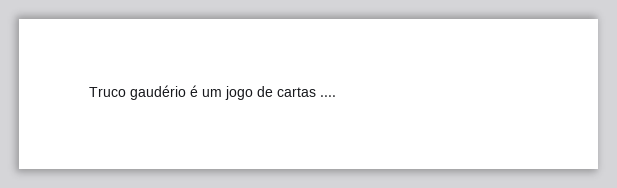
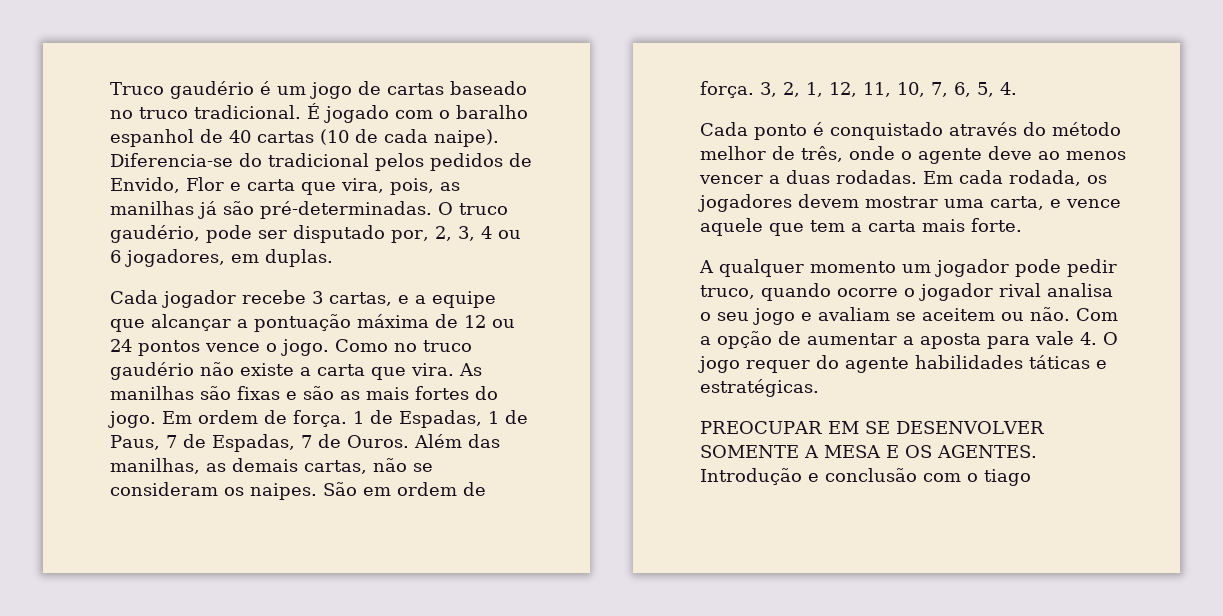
[320,95,336,97] .... -> [450,81,527,95] [110,103,528,123] [110,129,499,147] [110,153,532,171] [110,177,460,195] [110,201,508,219] [110,225,521,243] [110,249,333,267] [110,290,496,308] [110,314,515,332] [110,339,472,356] [110,362,482,380] [110,386,498,400] [108,410,528,428] [110,434,500,452] [110,458,433,474] [110,482,486,500] [700,81,1017,98] [700,122,1121,140] [700,146,1126,164] [699,170,1107,186] [698,194,1121,212] [700,218,1022,236] [699,259,1117,277] [700,283,1113,301] [700,307,1118,325] [700,331,1118,349] [698,355,1107,373] [700,379,819,397] [700,421,1044,434] [700,445,1037,458] [700,468,1031,486] baseado no truco tradicional. É jogado com o baralho espanhol de 40 cartas (10 de cada naipe). Diferencia-se do tradicional pelos pedidos de Envido, Flor e carta que vira, pois, as manilhas já são pré-determinadas. O truco gaudério, pode ser disputado por, 2, 3, 4 ou 6 jogadores, em duplas. // Cada jogador recebe 3 cartas, e a equipe que alcançar a pontuação máxima de 12 ou 24 pontos vence o jogo. Como no truco gaudério não existe a carta que vira. As manilhas são fixas e são as mais fortes do jogo. Em ordem de força. 1 de Espadas, 1 de Paus, 7 de Espadas, 7 de Ouros. Além das manilhas, as demais cartas, não se consideram os naipes. São em ordem de força. 3, 2, 1, 12, 11, 10, 7, 6, 5, 4. // Cada ponto é conquistado através do método melhor de três, onde o agente deve ao menos vencer a duas rodadas. Em cada rodada, os jogadores devem mostrar uma carta, e vence aquele que tem a carta mais forte. // A qualquer momento um jogador pode pedir truco, quando ocorre o jogador rival analisa o seu jogo e avaliam se aceitem ou não. Com a opção de aumentar a aposta para vale 4. O jogo requer do agente habilidades táticas e estratégicas. // PREOCUPAR EM SE DESENVOLVER SOMENTE A MESA E OS AGENTES. Introdução e conclusão com o tiago

